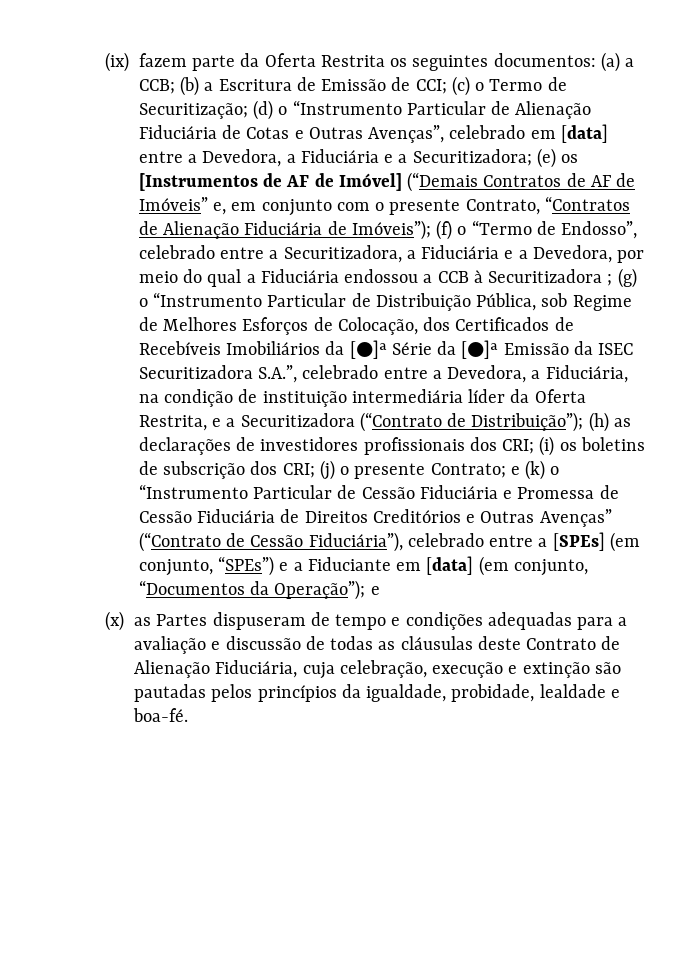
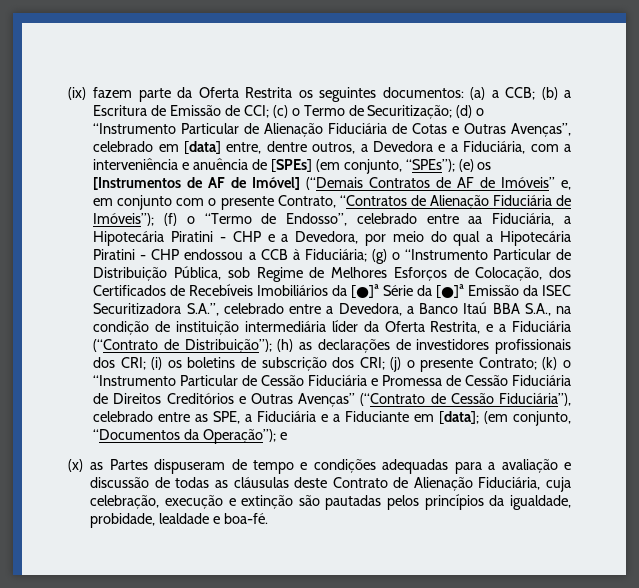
[138,149,532,167] entre a Devedora, a Fiduciária e a Securitizadora; -> [226,141,571,154] [93,158,455,174] entre, dentre outros, a Devedora e a Fiduciária, com a interveniência e anuência de [SPEs] (em conjunto, “SPEs”);
[269,245,500,263] a Securitizadora, a Fiduciária -> [468,213,571,226] [93,231,261,246] aa Fiduciária, a Hipotecária Piratini - CHP
[260,269,339,283] Fiduciária -> [500,231,571,246] [93,249,180,260] Hipotecária Piratini - CHP
[488,269,613,286] Securitizadora ; -> [304,249,367,262] Fiduciária;
[545,365,628,383] Fiduciária, -> [419,302,551,316] Banco Itaú BBA S.A.,
[240,413,355,427] Securitizadora -> [512,321,571,332] Fiduciária
[510,466,520,475] e -> (537, 363) none
[538,532,640,552] [138,556,275,576] a [SPEs] (em conjunto, “SPEs”) -> [195,411,317,424] as SPE, a Fiduciária
[426,556,474,575] [data] -> [439,411,480,424] [data];

